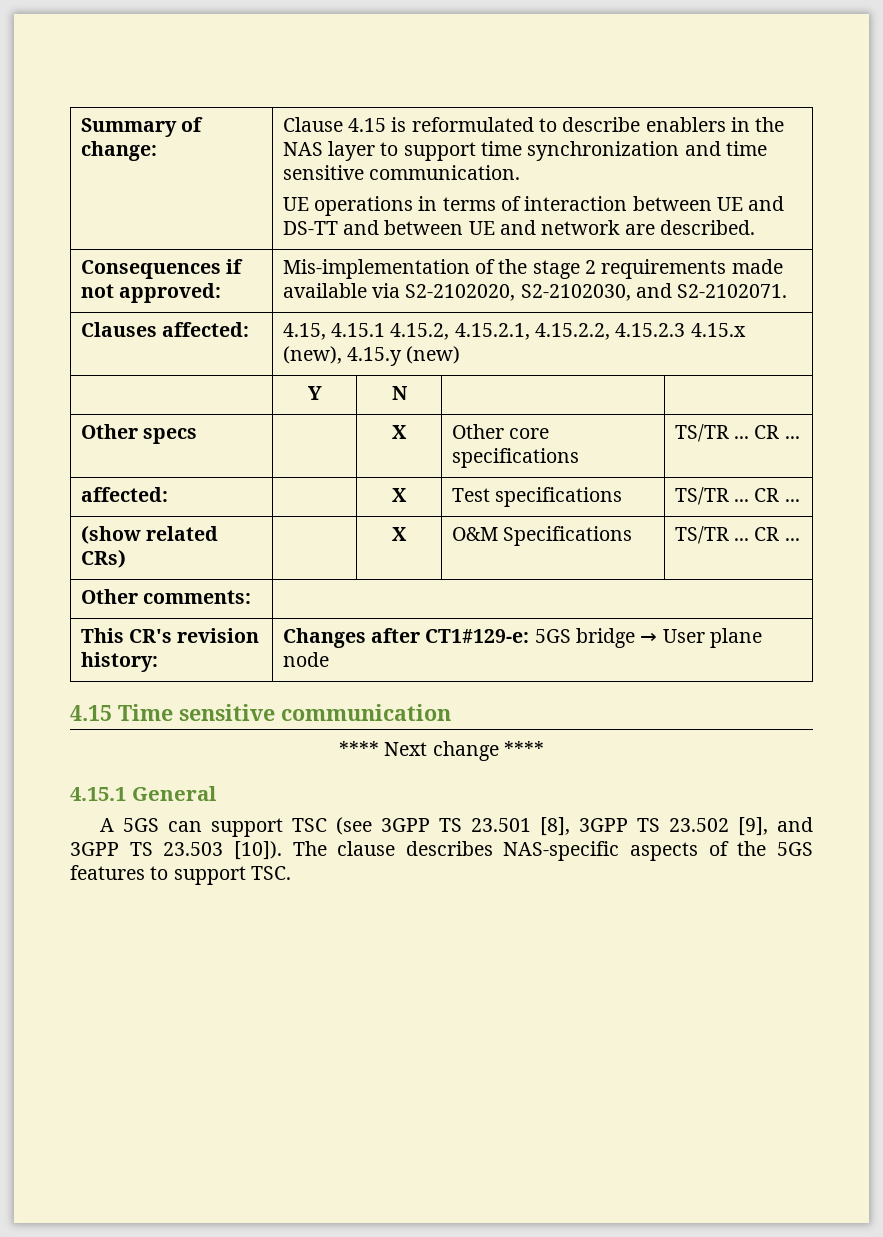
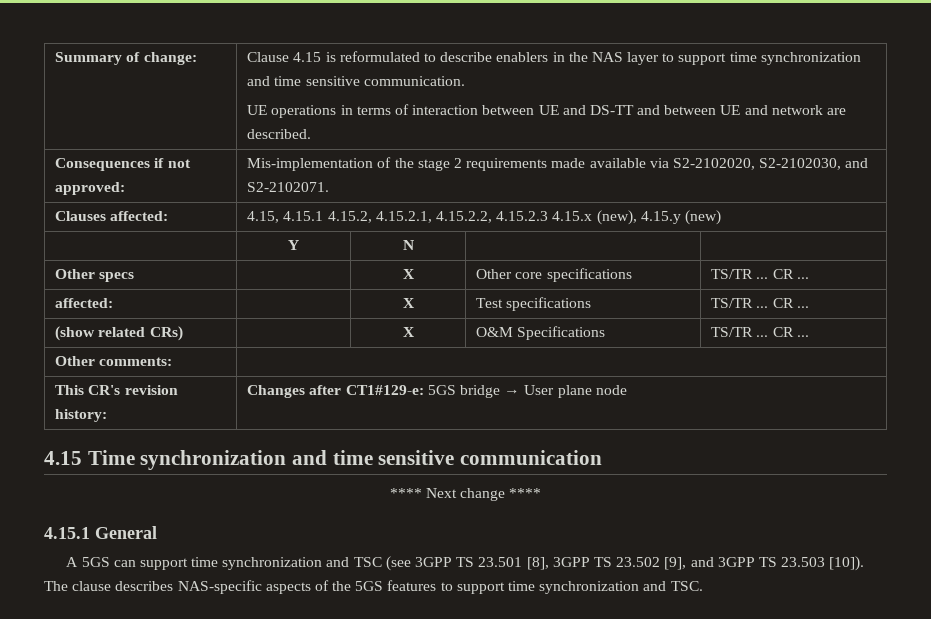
(173, 712) none -> [140,450,373,470] synchronization and time
(284, 827) none -> [191,557,350,570] time synchronization and
(246, 875) none -> [508,581,667,594] time synchronization and

